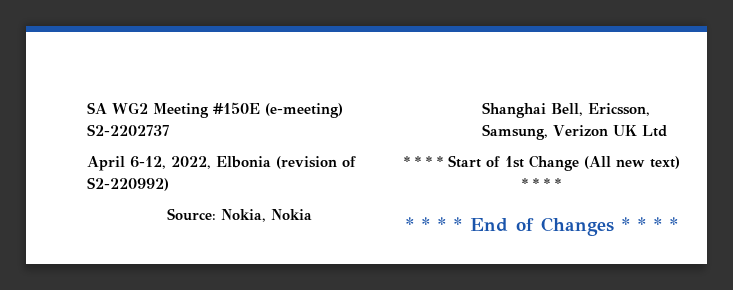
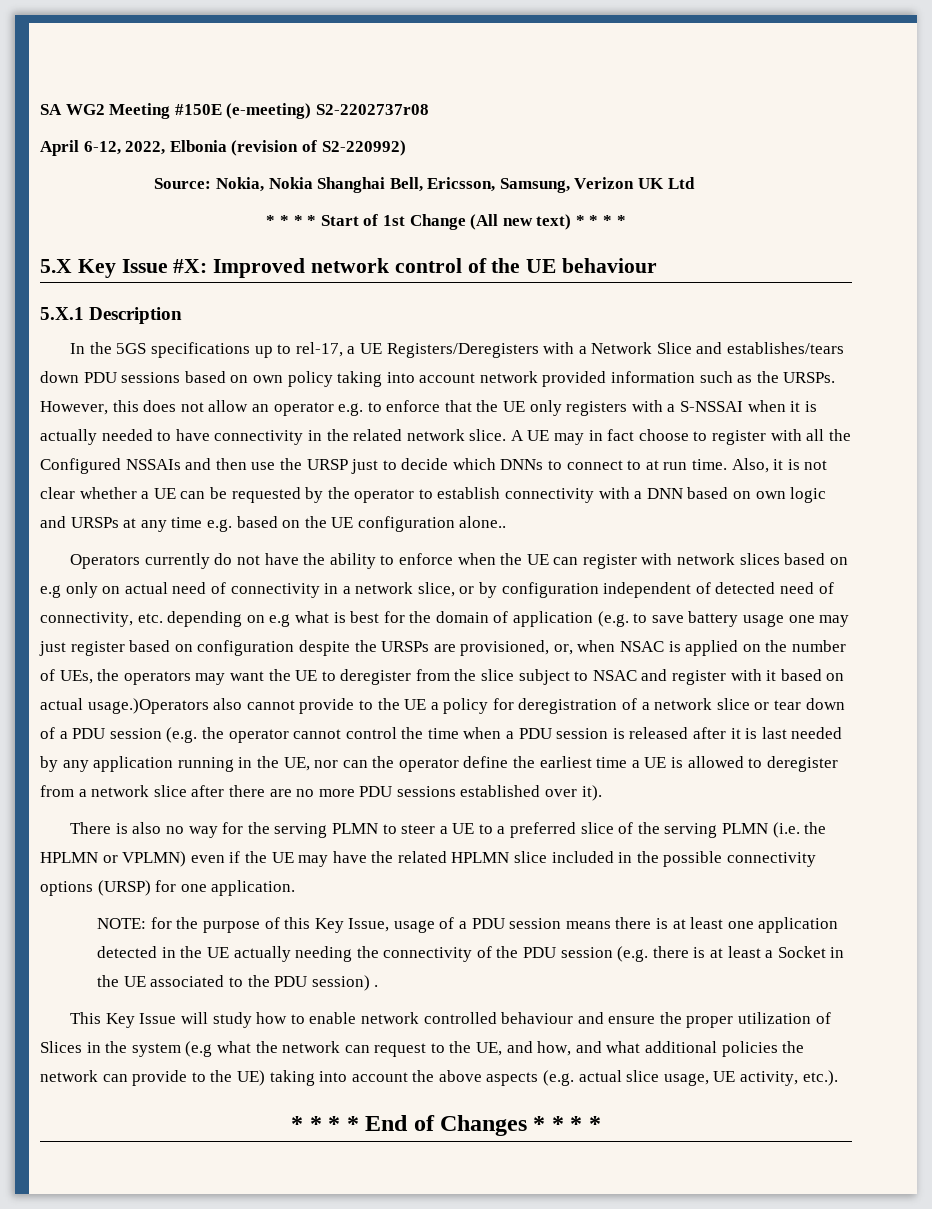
[87,124,169,136] S2-2202737 -> [315,104,429,115] S2-2202737r08
(561, 183) none -> [40,258,658,278] [40,307,183,324] [70,342,845,358] [40,371,836,387] [40,400,817,416] [40,429,851,445] [40,458,828,474] [40,487,827,503] [40,516,507,532] [70,553,848,569] [40,582,834,598] [40,611,850,627] [39,640,847,656] [40,669,845,685] [40,698,845,714] [40,727,843,743] [40,756,838,772] [40,785,602,801] [70,822,827,838] [40,851,817,867] [40,880,296,896] [97,917,839,933] [97,946,845,962] [97,975,379,991] [70,1012,831,1028] [40,1041,805,1057] [40,1070,838,1086] // 5.X Key Issue #X: Improved network control of the UE behaviour // 5.X.1 Description // In the 5GS specifications up to rel-17, a UE Registers/Deregisters with a Network Slice and establishes/tears down PDU sessions based on own policy taking into account network provided information such as the URSPs. However, this does not allow an operator e.g. to enforce that the UE only registers with a S-NSSAI when it is actually needed to have connectivity in the related network slice. A UE may in fact choose to register with all the Configured NSSAIs and then use the URSP just to decide which DNNs to connect to at run time. Also, it is not clear whether a UE can be requested by the operator to establish connectivity with a DNN based on own logic and URSPs at any time e.g. based on the UE configuration alone.. // Operators currently do not have the ability to enforce when the UE can register with network slices based on e.g only on actual need of connectivity in a network slice, or by configuration independent of detected need of connectivity, etc. depending on e.g what is best for the domain of application (e.g. to save battery usage one may just register based on configuration despite the URSPs are provisioned, or, when NSAC is applied on the number of UEs, the operators may want the UE to deregister from the slice subject to NSAC and register with it based on actual usage.)Operators also cannot provide to the UE a policy for deregistration of a network slice or tear down of a PDU session (e.g. the operator cannot control the time when a PDU session is released after it is last needed by any application running in the UE, nor can the operator define the earliest time a UE is allowed to deregister from a network slice after there are no more PDU sessions established over it). // There is also no way for the serving PLMN to steer a UE to a preferred slice of the serving PLMN (i.e. the HPLMN or VPLMN) even if the UE may have the related HPLMN slice included in the possible connectivity options (URSP) for one application. // NOTE: for the purpose of this Key Issue, usage of a PDU session means there is at least one application detected in the UE actually needing the connectivity of the PDU session (e.g. there is at least a Socket in the UE associated to the PDU session) . // This Key Issue will study how to enable network controlled behaviour and ensure the proper utilization of Slices in the system (e.g what the network can request to the UE, and how, and what additional policies the network can provide to the UE) taking into account the above aspects (e.g. actual slice usage, UE activity, etc.).

